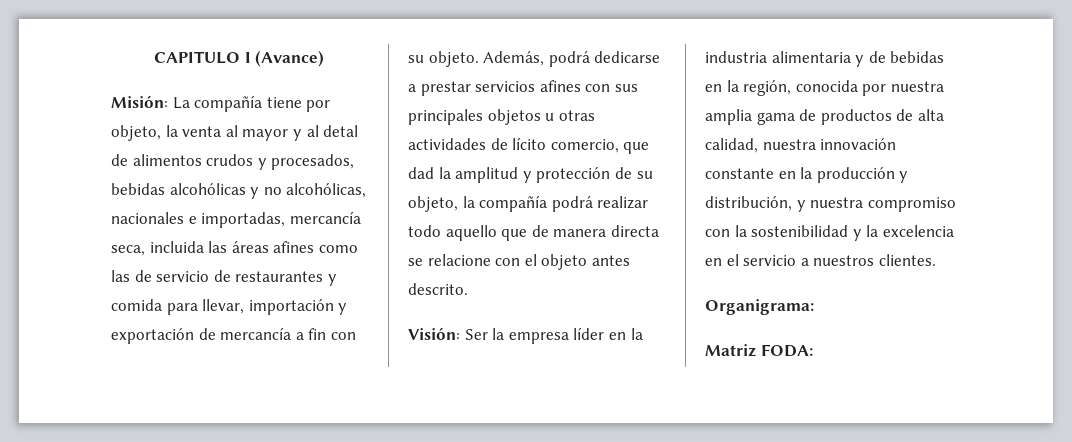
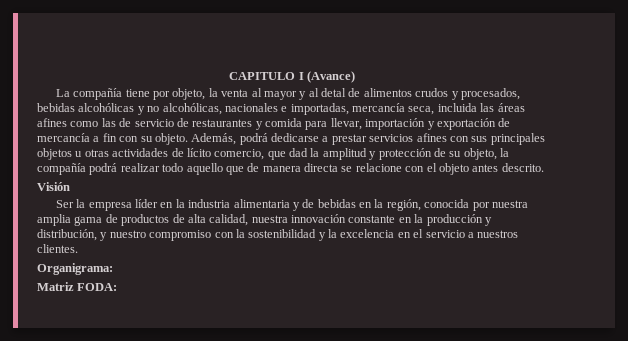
[111,95,168,108] Misión: -> (355, 77) none
[408,327,460,340] Visión: -> [37,182,70,191] Visión //
[810,197,864,208] nuestra -> [109,230,146,238] nuestro

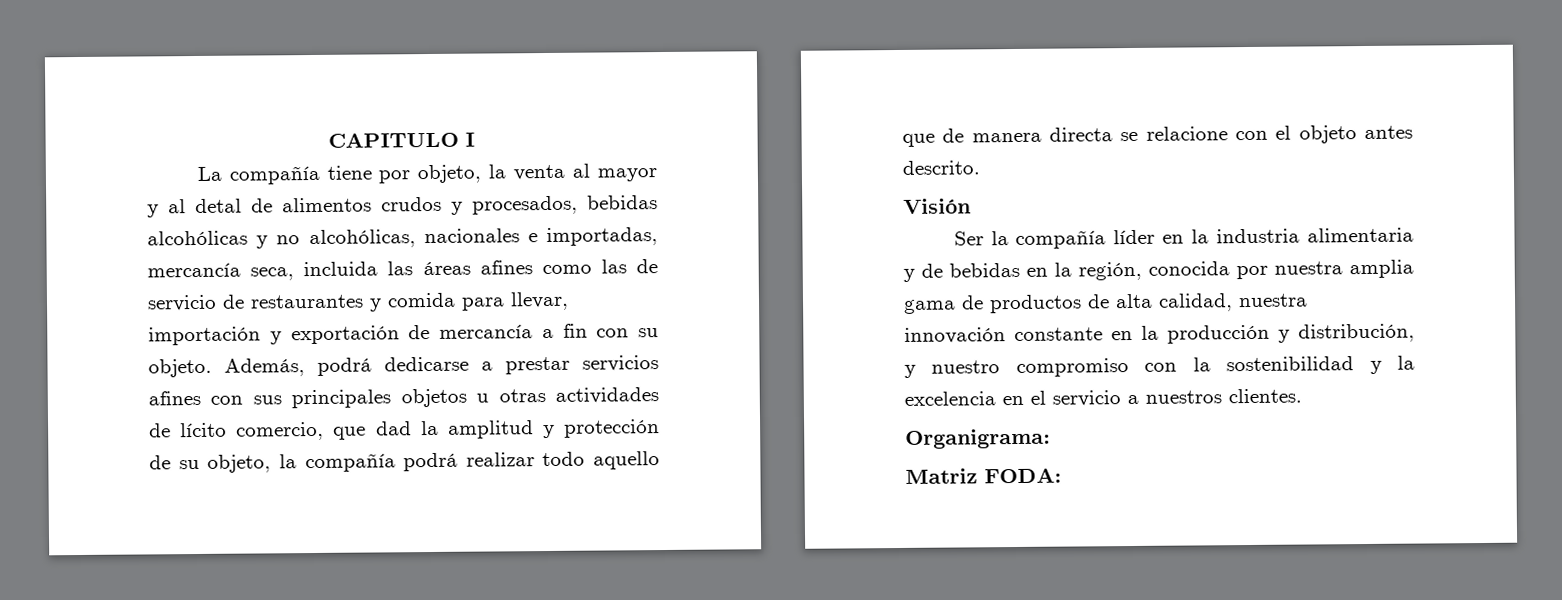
[306,71,355,83] (Avance) -> (475, 139) none
[88,202,132,211] empresa -> [1015,230,1107,249] compañía

